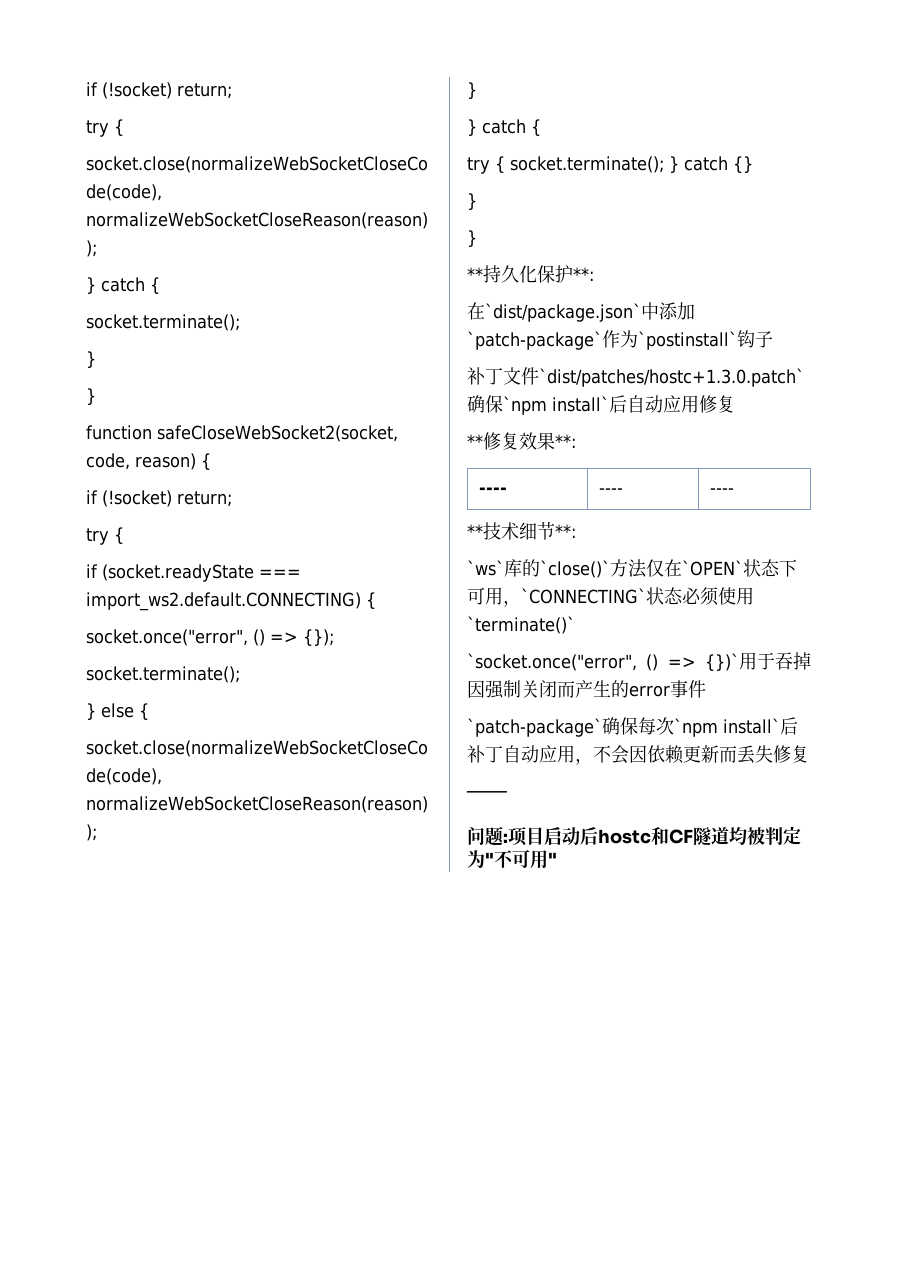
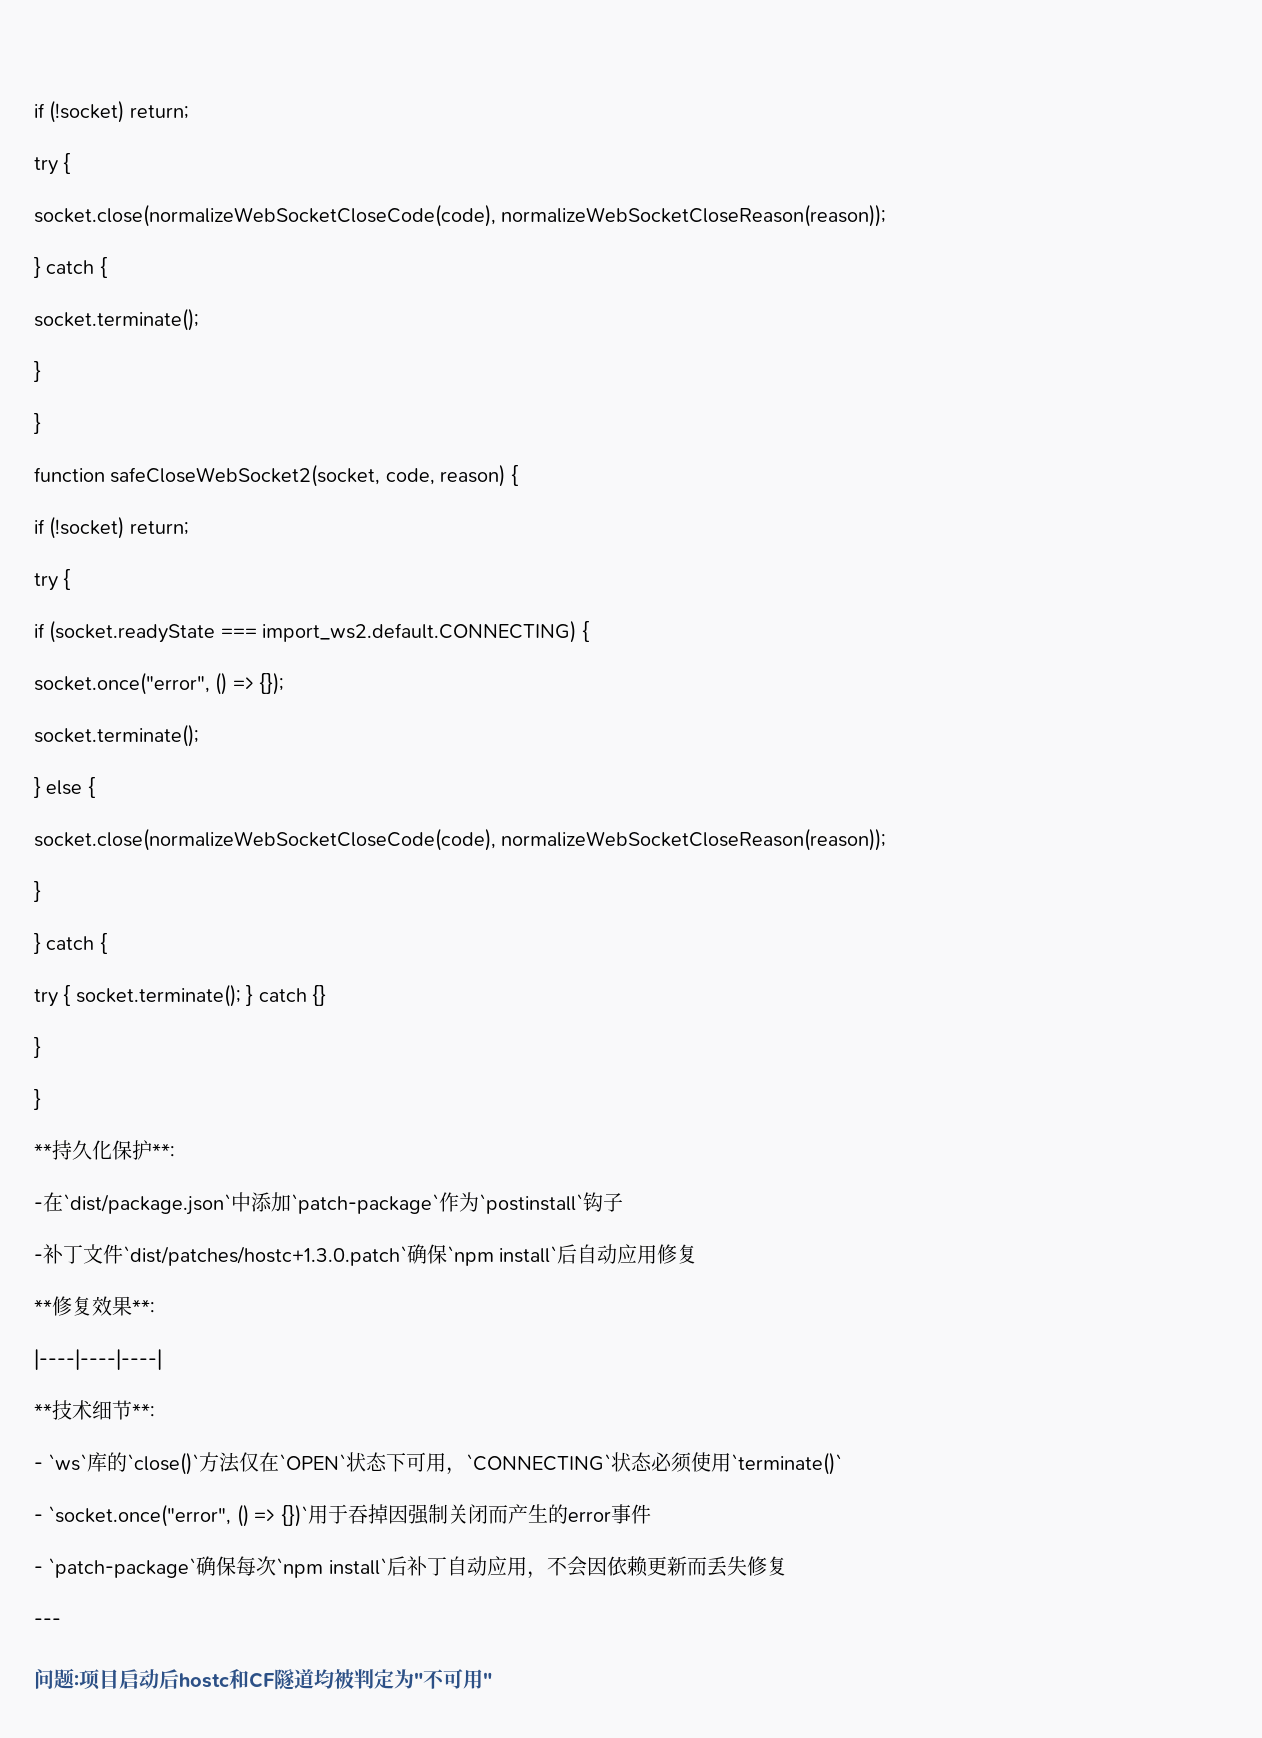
(594, 274) none -> [34,1202,43,1210] -
(773, 339) none -> [34,1254,43,1262] -
[479,487,508,494] [599,488,624,494] [710,488,735,494] // ---- | ---- | ---- -> [34,1349,162,1370] // |----|----|----|
(576, 531) none -> [34,1462,43,1470] -
(575, 625) none -> [34,1514,43,1522] -
(706, 689) none -> [34,1566,43,1574] -
[466,791,507,798] ──── -> [34,1618,61,1626] ---

